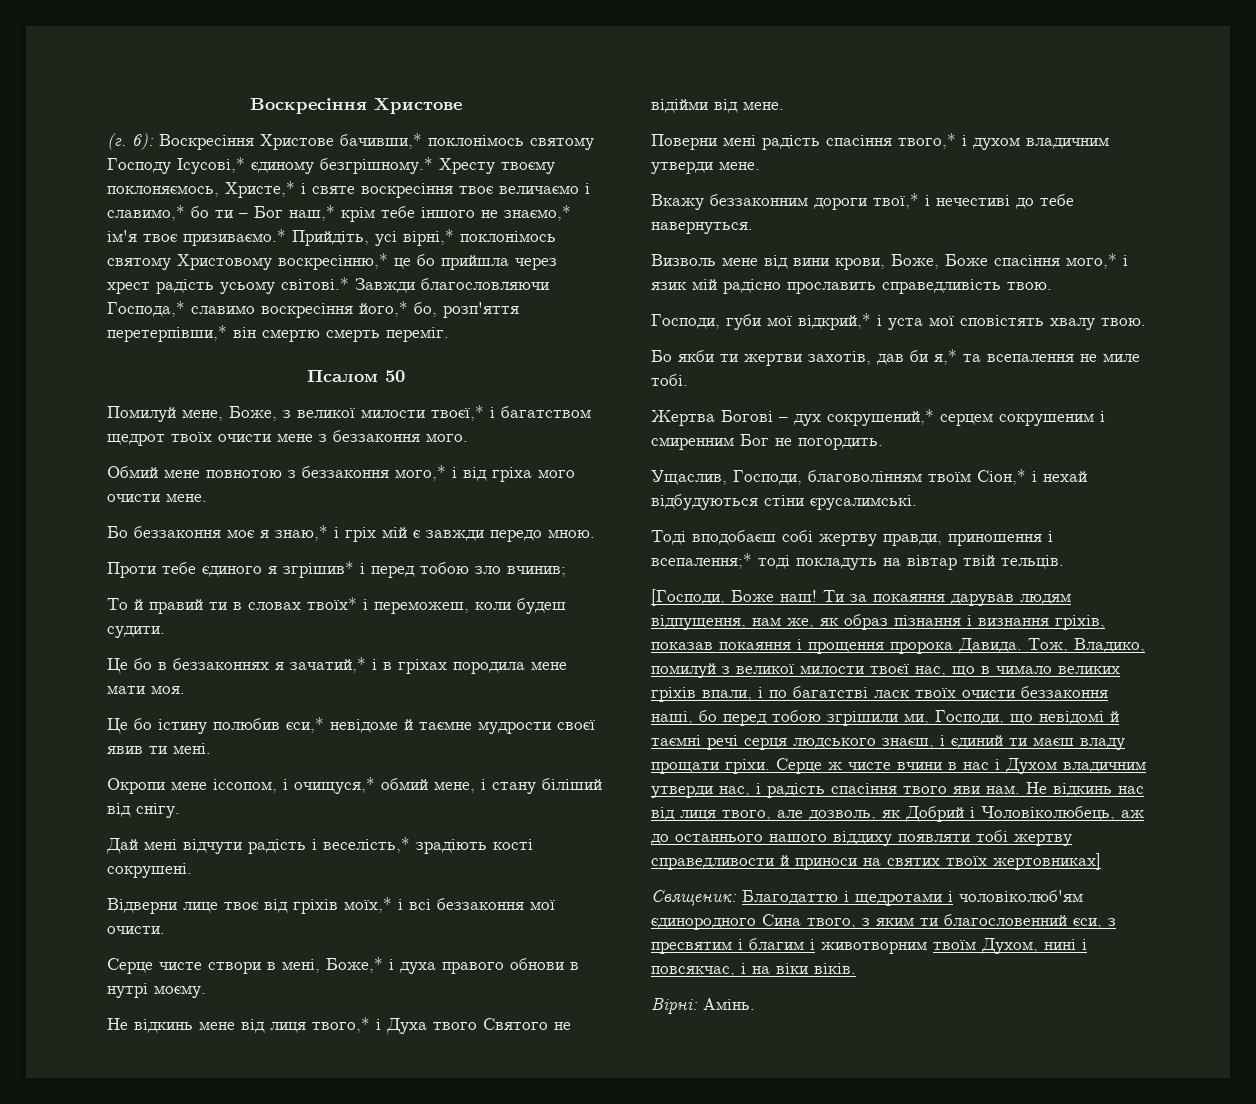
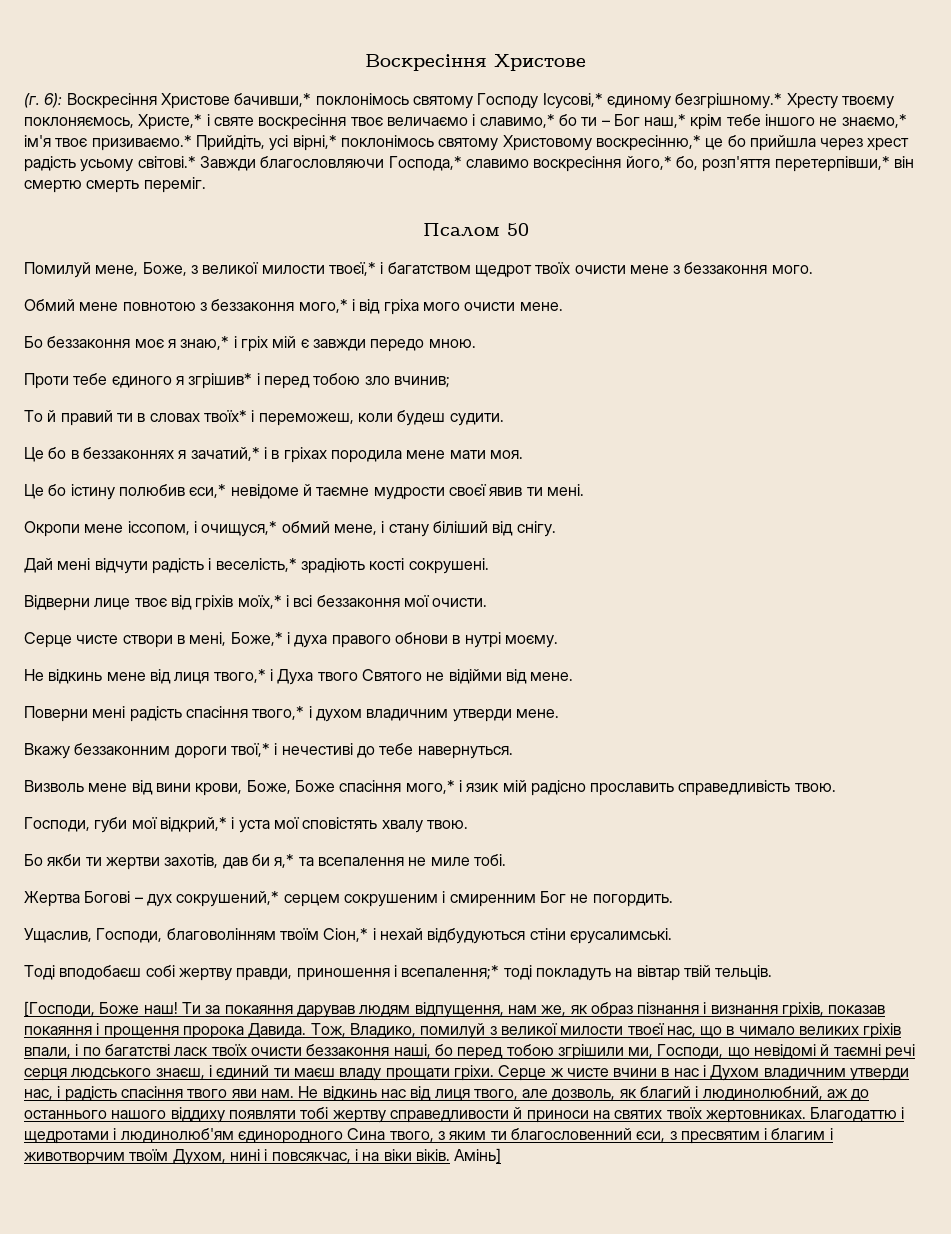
[905,806,1115,822] Добрий і Чоловіколюбець, -> [640,1086,823,1101] благий і людинолюбний,
[993,853,1101,870] [651,890,737,906] жертовниках] // Священик: -> [705,1110,806,1123] жертовниках.
[959,890,1083,902] чоловіколюб'ям -> [120,1128,234,1143] людинолюб'ям
[821,941,927,954] животворним -> [24,1152,125,1165] животворчим
[651,998,755,1015] // Вірні: Амінь. -> [454,1148,502,1164] Амінь]

